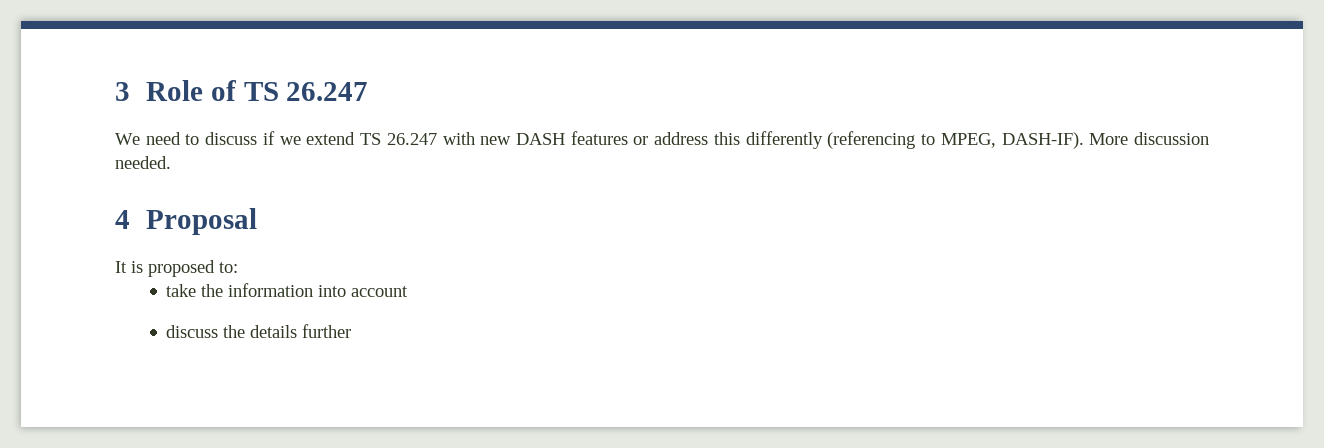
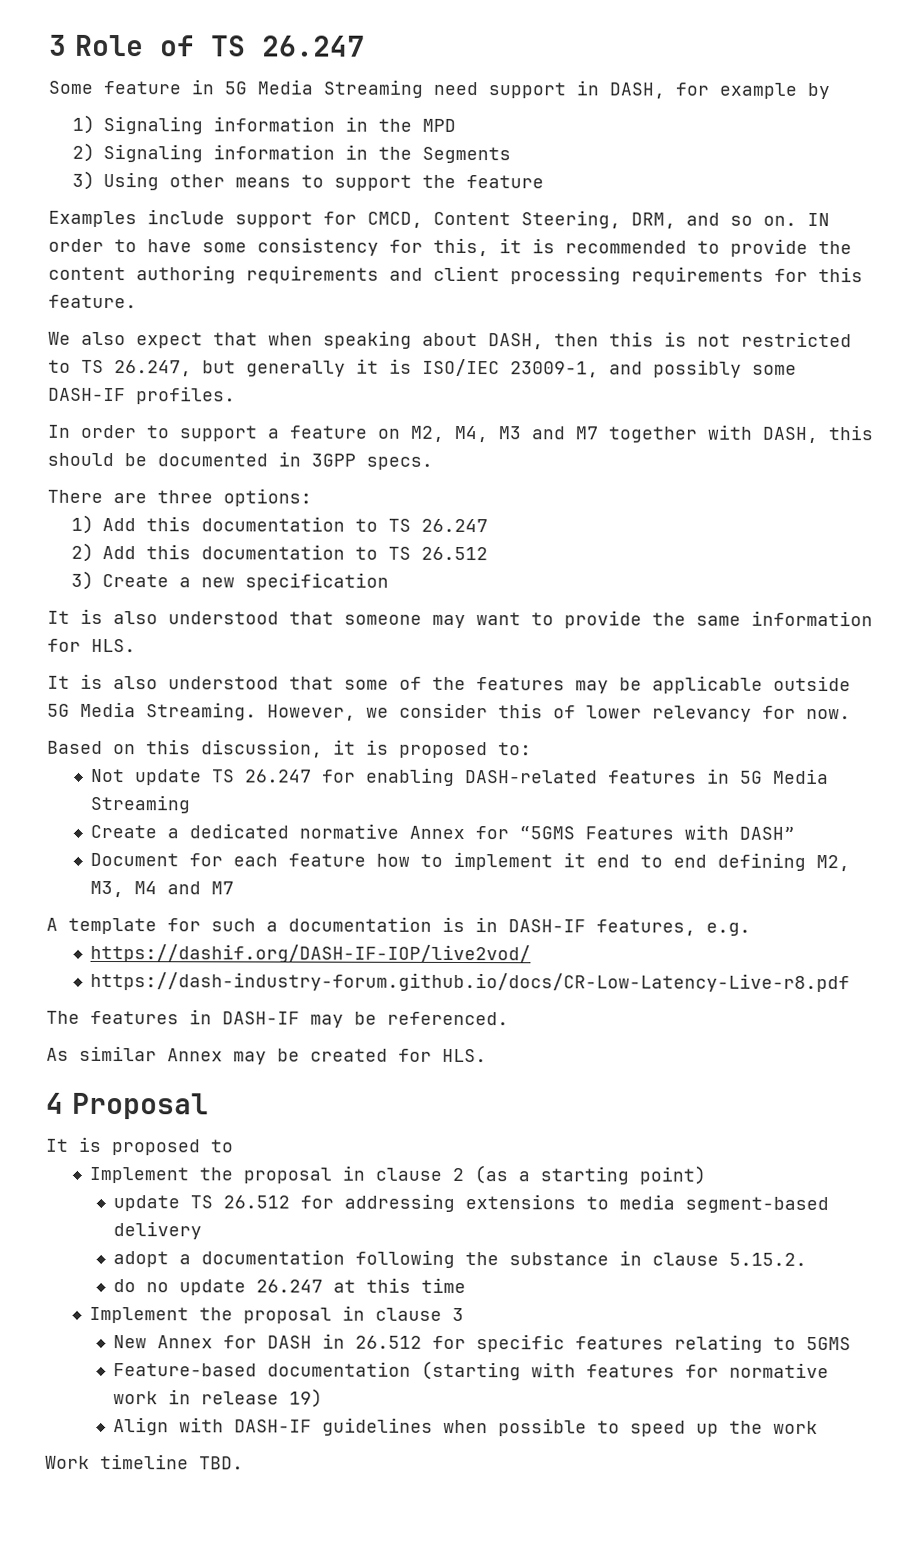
[115,131,1210,149] [115,156,171,169] We need to discuss if we extend TS 26.247 with new DASH features or address this differently (referencing to MPEG, DASH-IF). More discussion needed. -> [48,79,830,100] [72,114,457,135] [72,142,512,164] [72,170,545,191] [48,209,830,229] [48,237,852,257] [48,265,863,285] [48,294,137,309] [48,330,852,350] [48,358,797,378] [48,386,236,405] [47,424,873,443] [47,451,433,470] [47,488,312,507] [71,514,489,534] [71,542,489,562] [71,570,390,591] [47,608,873,629] [47,638,136,653] [47,673,851,694] [47,701,851,722] [47,739,532,759] [90,767,829,786] [89,794,190,814] [89,823,795,840] [89,851,850,872] [89,880,234,898] [46,916,751,936] [89,943,531,964] [89,971,850,993] [46,1009,509,1028] [46,1045,487,1065] Some feature in 5G Media Streaming need support in DASH, for example by // 1) Signaling information in the MPD // 2) Signaling information in the Segments // 3) Using other means to support the feature // Examples include support for CMCD, Content Steering, DRM, and so on. IN order to have some consistency for this, it is recommended to provide the content authoring requirements and client processing requirements for this feature. // We also expect that when speaking about DASH, then this is not restricted to TS 26.247, but generally it is ISO/IEC 23009-1, and possibly some DASH-IF profiles. // In order to support a feature on M2, M4, M3 and M7 together with DASH, this should be documented in 3GPP specs. // There are three options: // 1) Add this documentation to TS 26.247 // 2) Add this documentation to TS 26.512 // 3) Create a new specification // It is also understood that someone may want to provide the same information for HLS. // It is also understood that some of the features may be applicable outside 5G Media Streaming. However, we consider this of lower relevancy for now. // Based on this discussion, it is proposed to: // Not update TS 26.247 for enabling DASH-related features in 5G Media Streaming // Create a dedicated normative Annex for “5GMS Features with DASH” // Document for each feature how to implement it end to end defining M2, M3, M4 and M7 // A template for such a documentation is in DASH-IF features, e.g. // https://dashif.org/DASH-IF-IOP/live2vod/ // https://dash-industry-forum.github.io/docs/CR-Low-Latency-Live-r8.pdf // The features in DASH-IF may be referenced. // As similar Annex may be created for HLS.
[219,262,238,273] [166,283,409,297] [166,324,352,338] to: // take the information into account // discuss the details further -> [210,1139,234,1153] [88,1165,706,1185] [112,1193,829,1214] [112,1221,202,1240] [112,1249,807,1268] [112,1277,466,1296] [88,1305,464,1324] [112,1333,851,1353] [112,1360,829,1381] [112,1388,323,1408] [112,1417,818,1437] [45,1453,244,1470] to // Implement the proposal in clause 2 (as a starting point) // update TS 26.512 for addressing extensions to media segment-based delivery // adopt a documentation following the substance in clause 5.15.2. // do no update 26.247 at this time // Implement the proposal in clause 3 // New Annex for DASH in 26.512 for specific features relating to 5GMS // Feature-based documentation (starting with features for normative work in release 19) // Align with DASH-IF guidelines when possible to speed up the work // Work timeline TBD.

